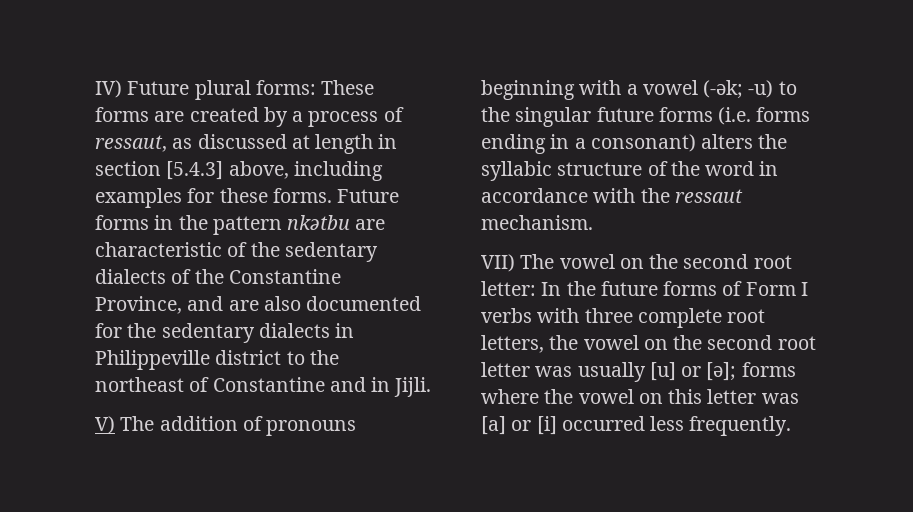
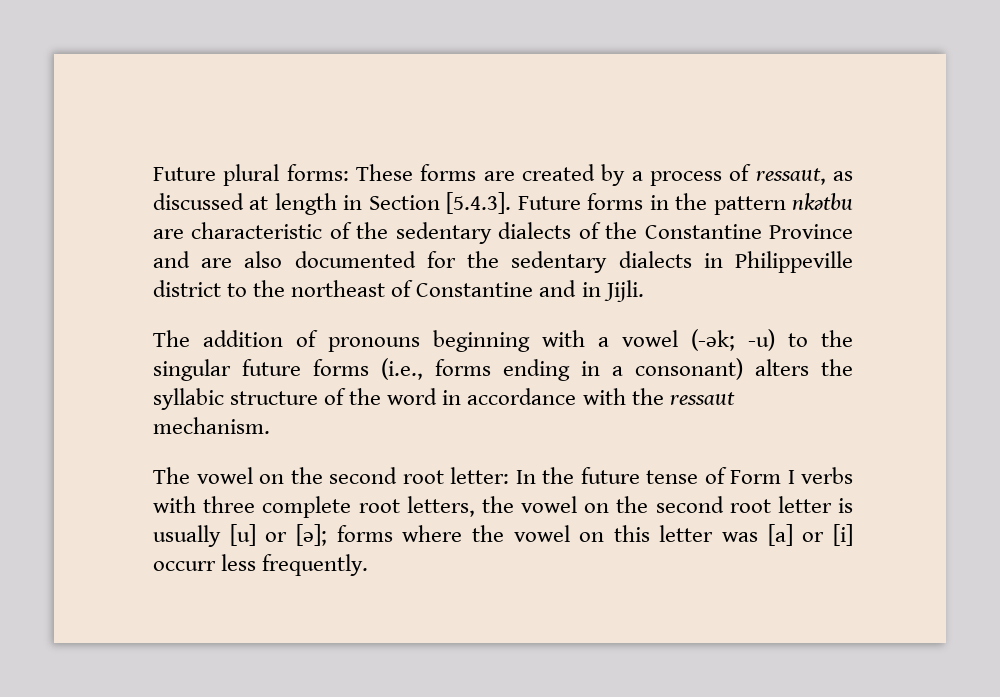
[95,80,122,98] IV) -> (153, 174) none
[95,161,383,181] [95,188,332,208] section [5.4.3] above, including examples for these forms. -> [368,192,512,214] Section [5.4.3].
[95,296,182,314] Province, -> [769,224,854,239] Province
[95,416,115,434] V) -> (644, 291) none
[718,107,752,125] (i.e. -> [381,358,423,380] (i.e.,
[481,254,515,272] VII) -> (270, 425) none
[663,281,718,296] forms -> [646,470,698,484] tense
[535,366,573,377] was -> [837,498,853,513] is
[561,416,645,431] occurred -> [153,561,216,571] occurr

